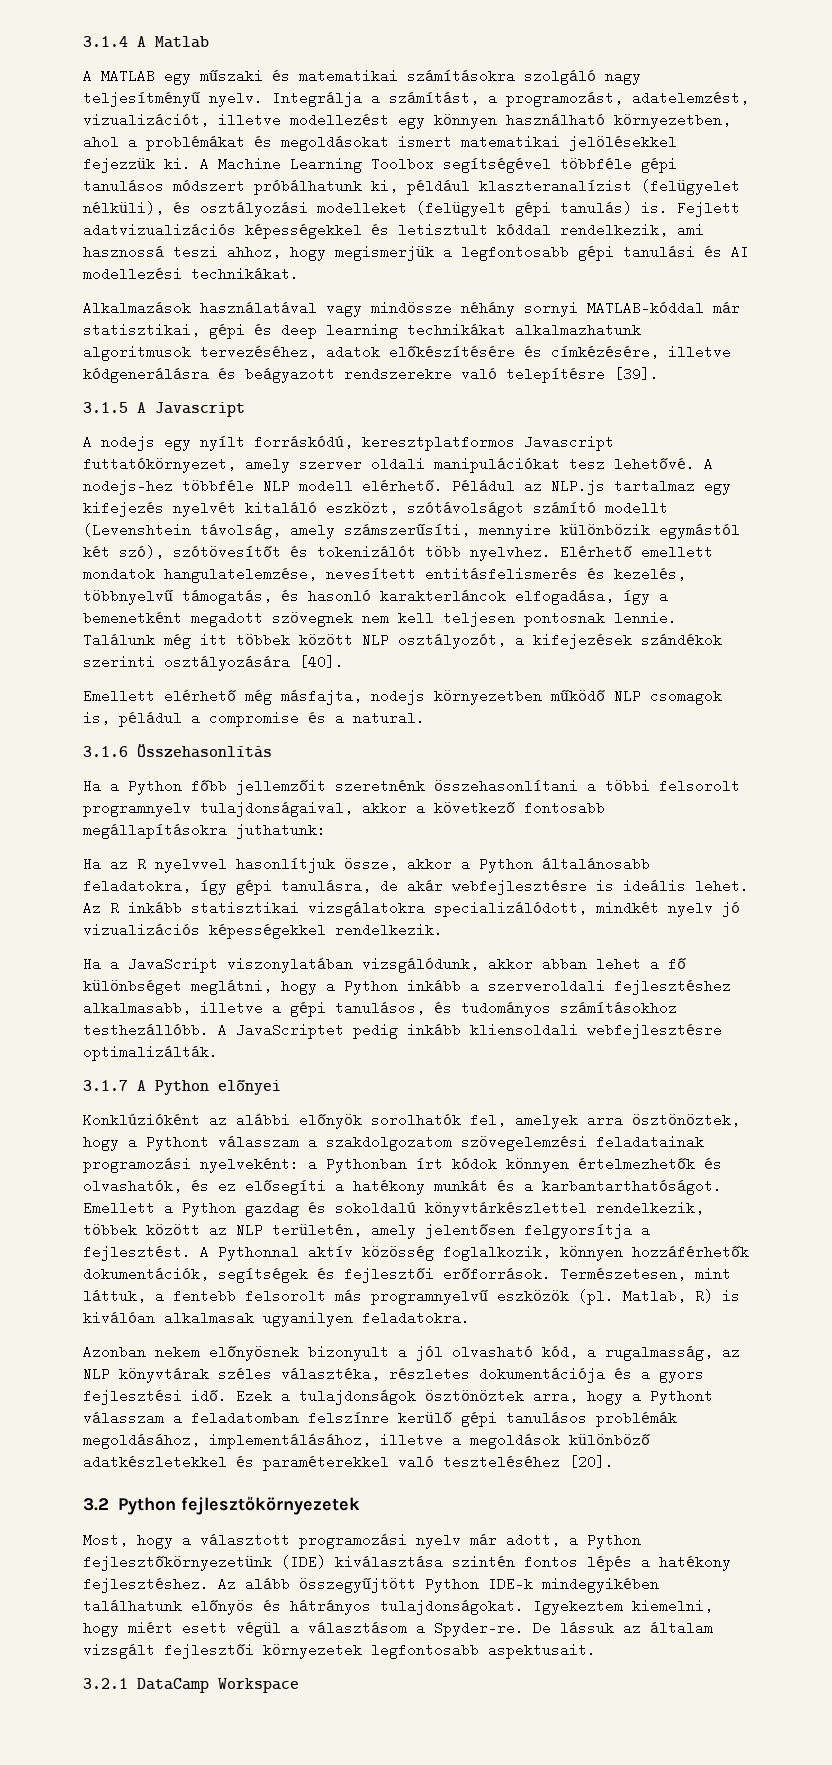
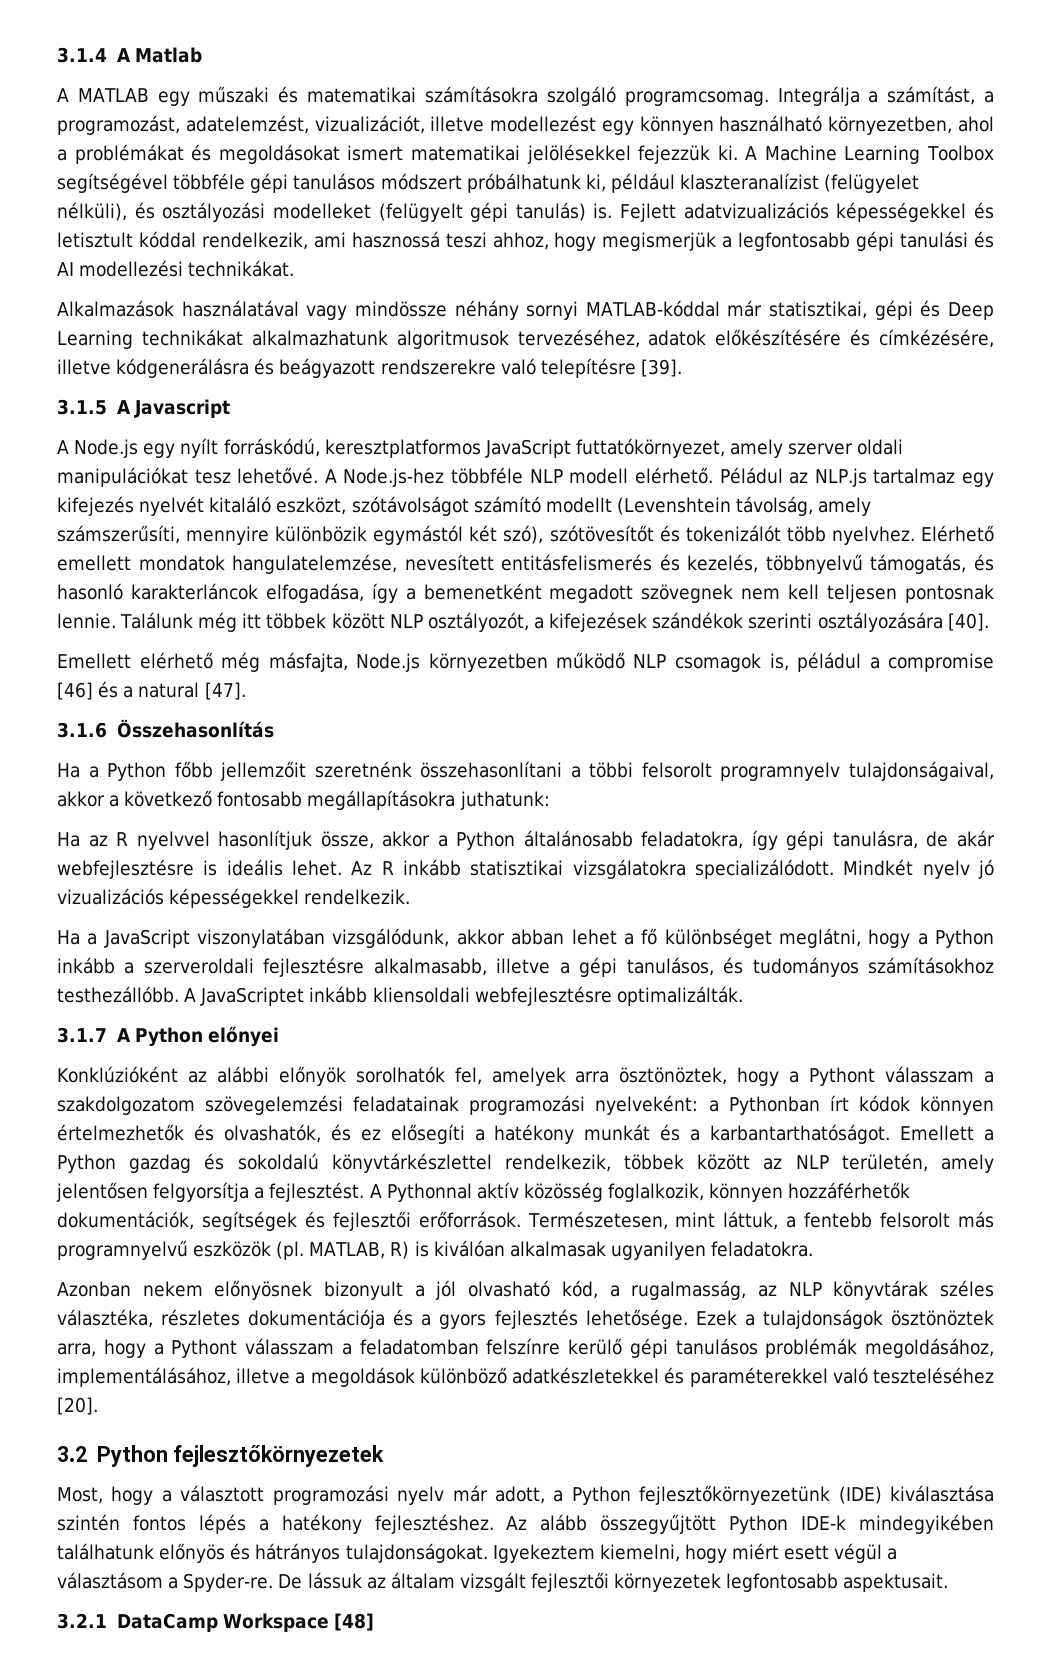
[605,69,641,85] [83,91,263,107] nagy teljesítményű nyelv. -> [624,91,769,106] programcsomag.
[281,323,398,339] deep learning -> [947,302,994,320] [57,330,133,349] Deep Learning
[101,435,155,451] nodejs -> [74,439,139,458] Node.js
[524,435,614,451] Javascript -> [484,439,571,458] JavaScript
[83,479,173,495] nodejs-hez -> [343,468,445,487] Node.js-hez
[371,689,425,705] nodejs -> [356,653,421,672] Node.js
[308,711,425,725] és a natural. -> [57,681,246,700] [46] és a natural [47].
[434,901,659,917] specializálódott, mindkét -> [695,859,914,879] specializálódott. Mindkét
[614,979,731,995] fejlesztéshez -> [263,957,365,977] fejlesztésre
[353,1023,398,1039] pedig -> (305, 996) none
[623,1289,686,1303] Matlab, -> [309,1242,386,1259] MATLAB,
[83,1389,227,1405] fejlesztési idő. -> [494,1309,688,1329] fejlesztés lehetősége.
(299, 1685) none -> [333,1613,374,1631] [48]

